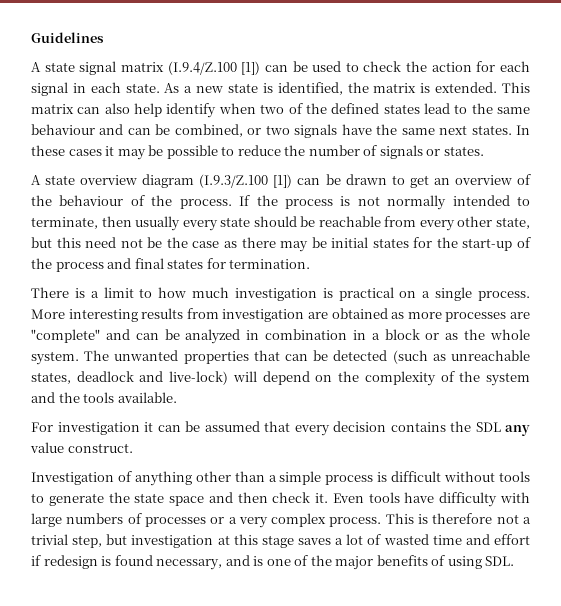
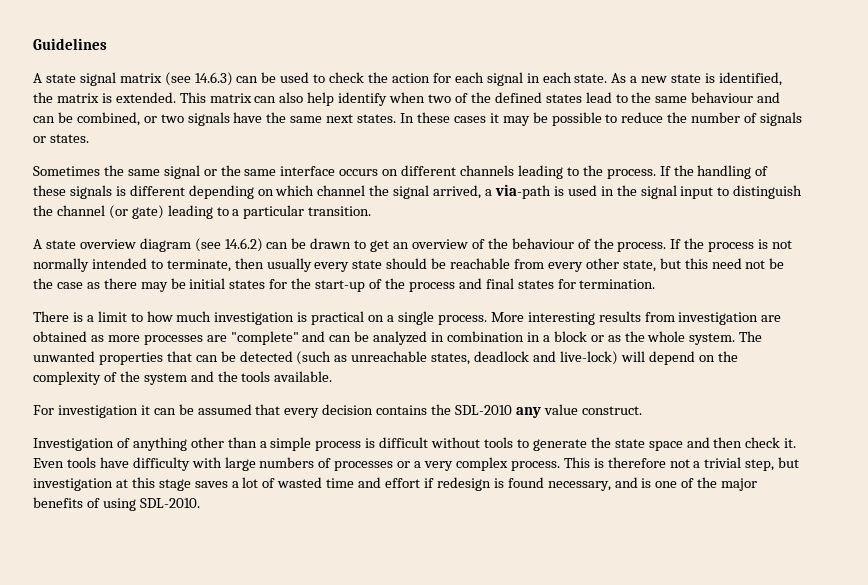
[167,61,261,75] (I.9.4/Z.100 [1]) -> [164,72,233,86] (see 14.6.3)
(484, 151) none -> [33,165,769,179] [33,184,803,199] [33,205,372,219] // Sometimes the same signal or the same interface occurs on different channels leading to the process. If the handling of these signals is different depending on which channel the signal arrived, a via-path is used in the signal input to distinguish the channel (or gate) leading to a particular transition.
[199,174,293,188] (I.9.3/Z.100 [1]) -> [194,238,263,252] (see 14.6.2)
[475,422,501,432] SDL -> [455,405,513,415] SDL-2010
[485,556,515,566] SDL. -> [139,498,200,508] SDL-2010.

